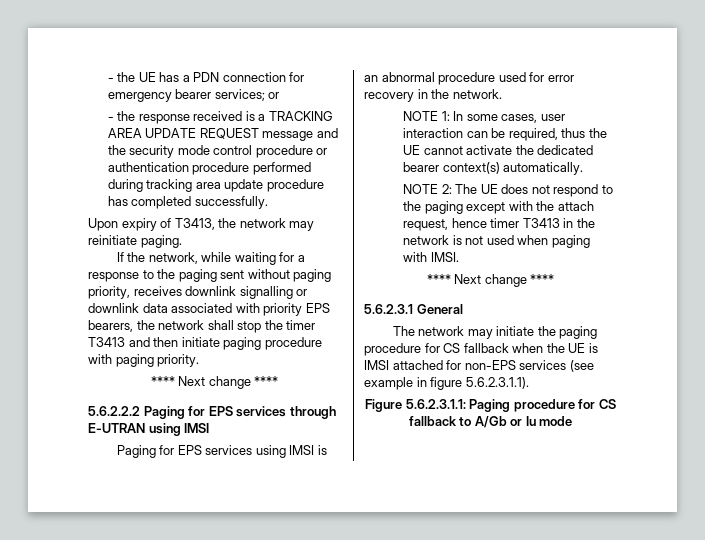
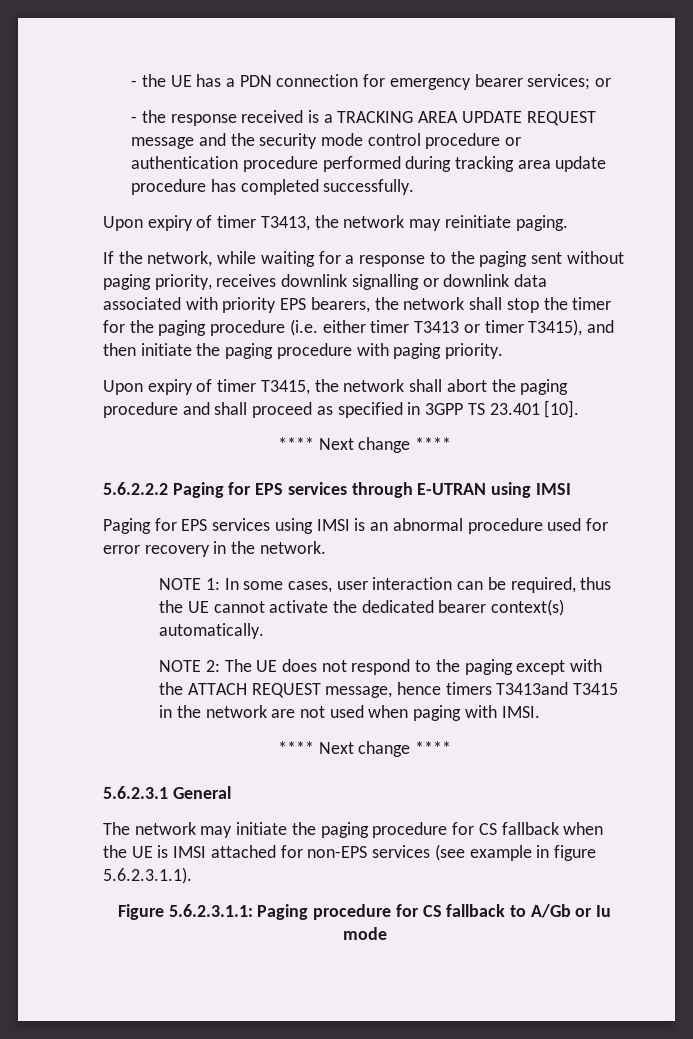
(172, 223) none -> [217,215,257,228] timer
[88,337,125,347] T3413 -> [103,319,583,336] for the paging procedure (i.e. either timer T3413 or timer T3415),
(220, 342) none -> [196,343,221,356] the
(200, 360) none -> [103,379,569,395] [103,400,580,418] // Upon expiry of timer T3415, the network shall abort the paging procedure and shall proceed as specified in 3GPP TS 23.401 [10].
[557,201,594,211] [403,218,560,231] attach request, hence timer T3413 -> [187,682,619,698] ATTACH REQUEST message, hence timers T3413and T3415
[452,235,462,245] is -> [271,709,296,718] are

